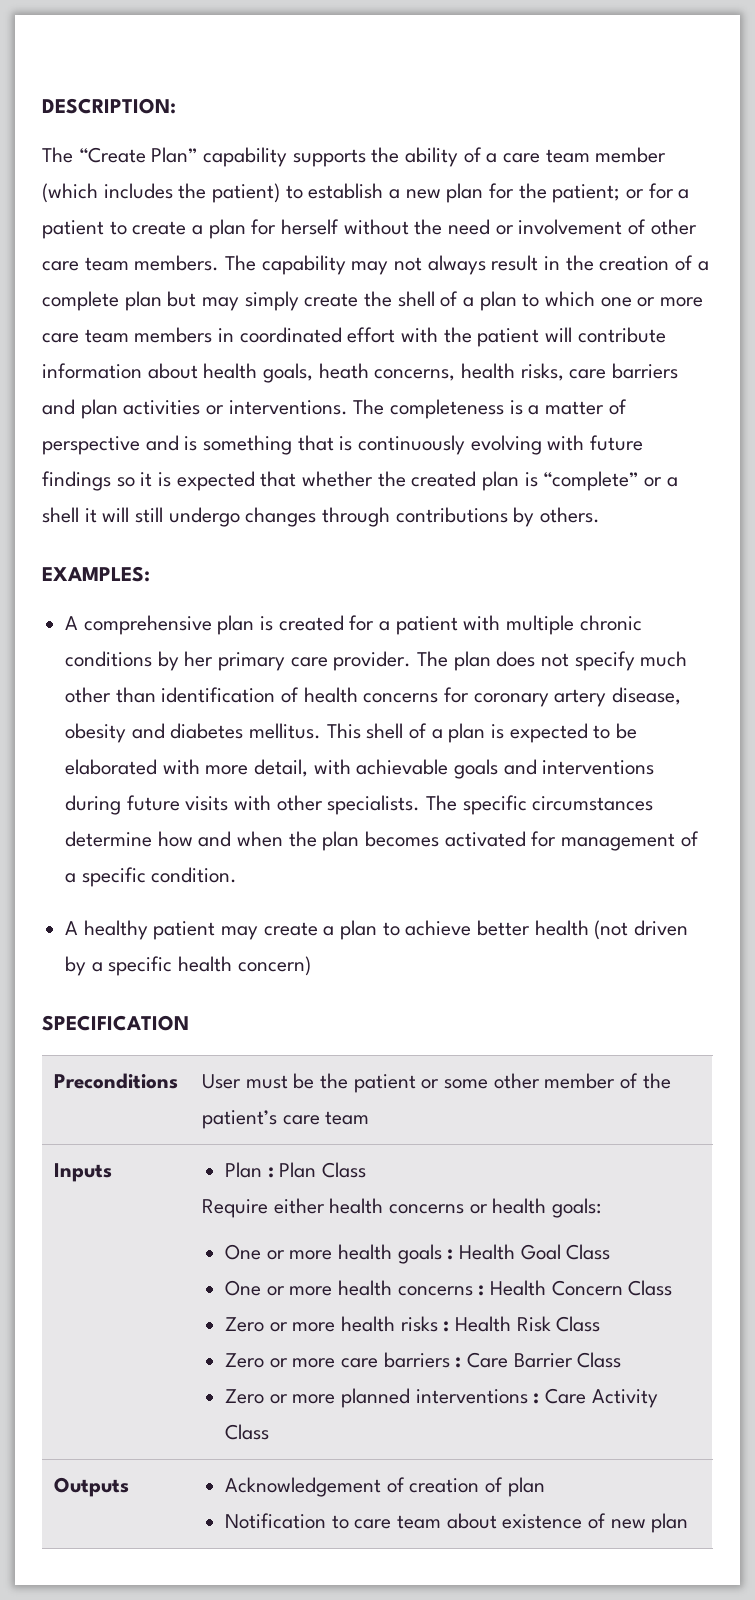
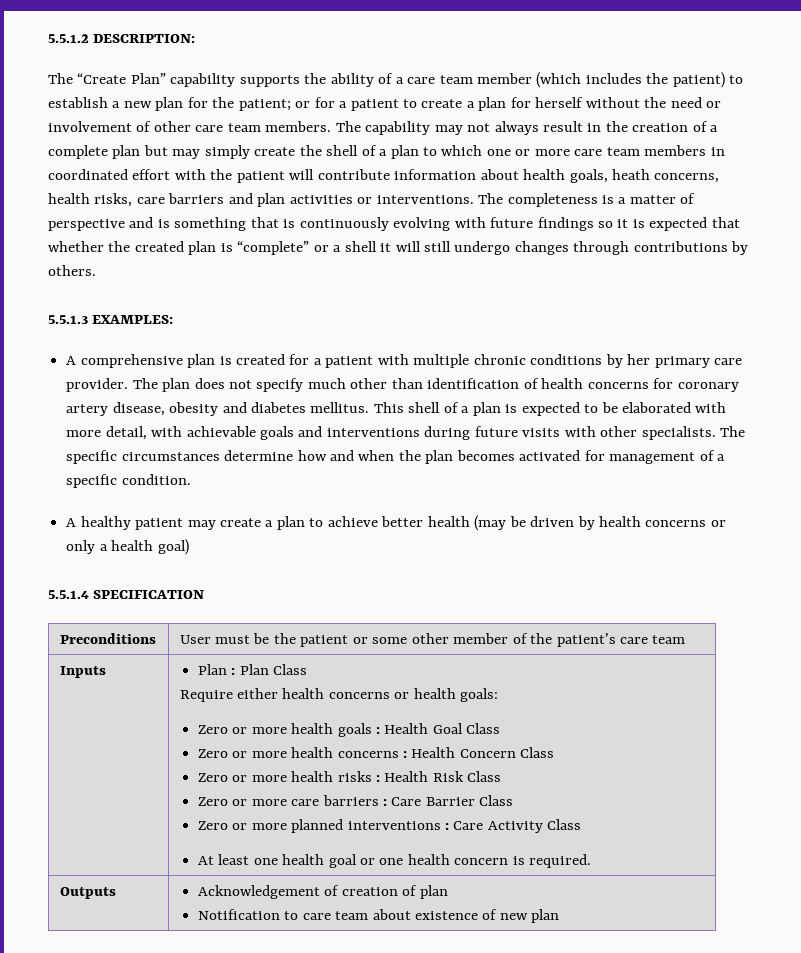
(42, 106) none -> [48,34,89,43] 5.5.1.2
(601, 515) none -> [48,315,88,324] 5.5.1.3
[594,920,689,940] [65,956,311,976] (not driven by a specific health concern) // -> [474,515,726,531] [66,539,189,555] [48,590,89,599] (may be driven by health concerns or only a health goal) // 5.5.1.4
[225,1244,262,1260] One -> [197,725,228,734] Zero
[225,1280,262,1296] One -> [197,749,228,758] Zero
(270, 1432) none -> [197,854,592,868] // At least one health goal or one health concern is required.

